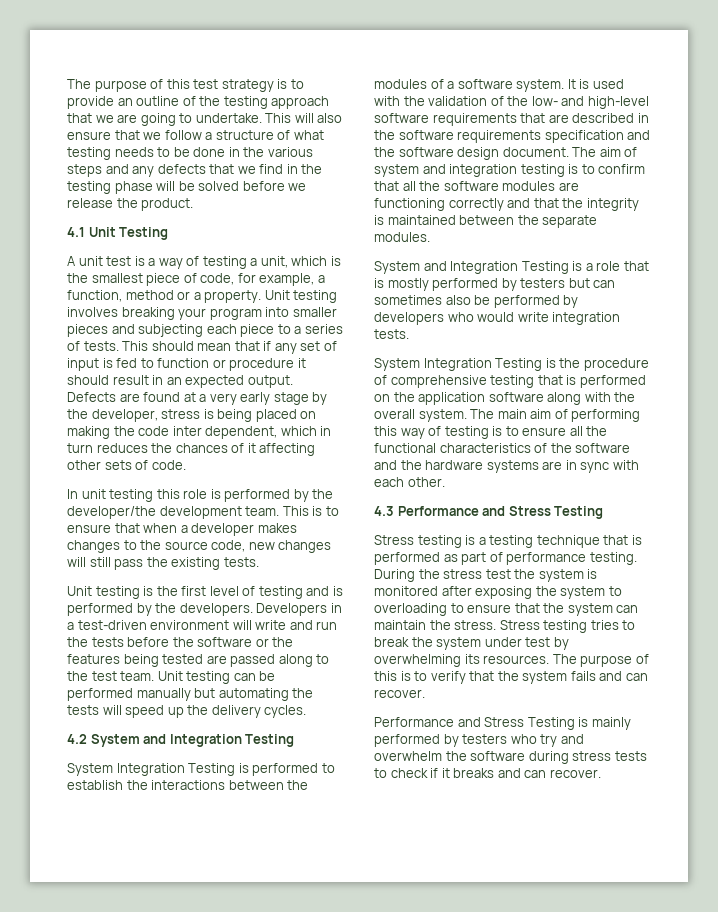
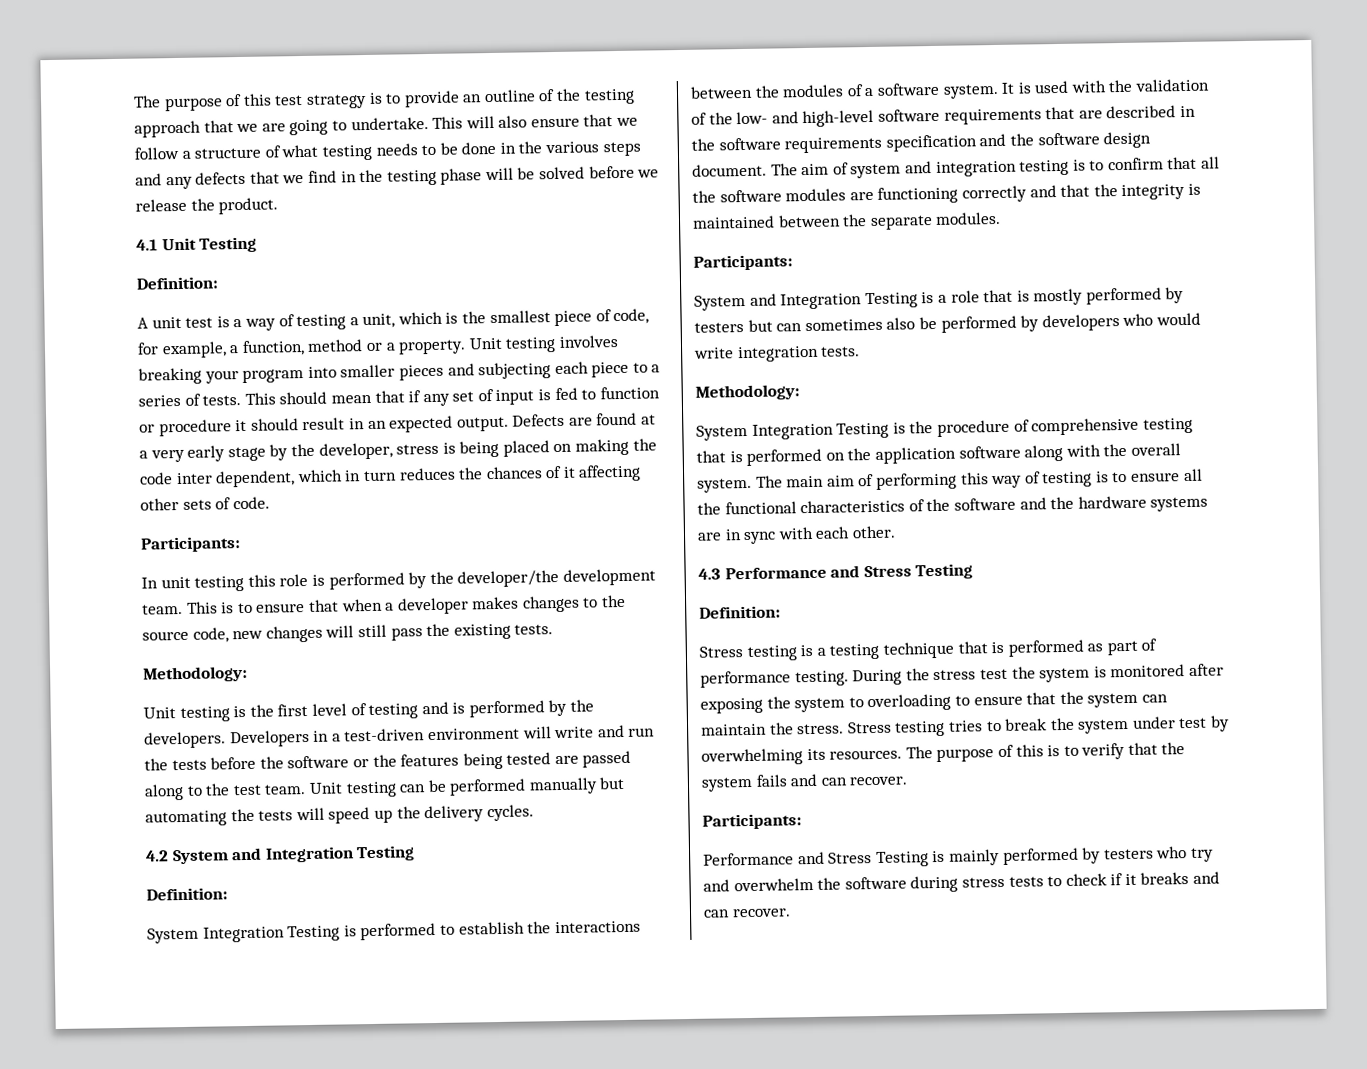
(169, 233) none -> [136,276,219,290] // Definition:
(186, 465) none -> [140,536,241,553] // Participants:
(259, 562) none -> [143,665,248,683] // Methodology:
(295, 740) none -> [146,887,228,901] // Definition:
(430, 237) none -> [693,254,793,271] // Participants:
(409, 334) none -> [695,384,800,401] // Methodology:
(604, 512) none -> [699,605,781,619] // Definition:
(425, 693) none -> [702,813,802,830] // Participants:

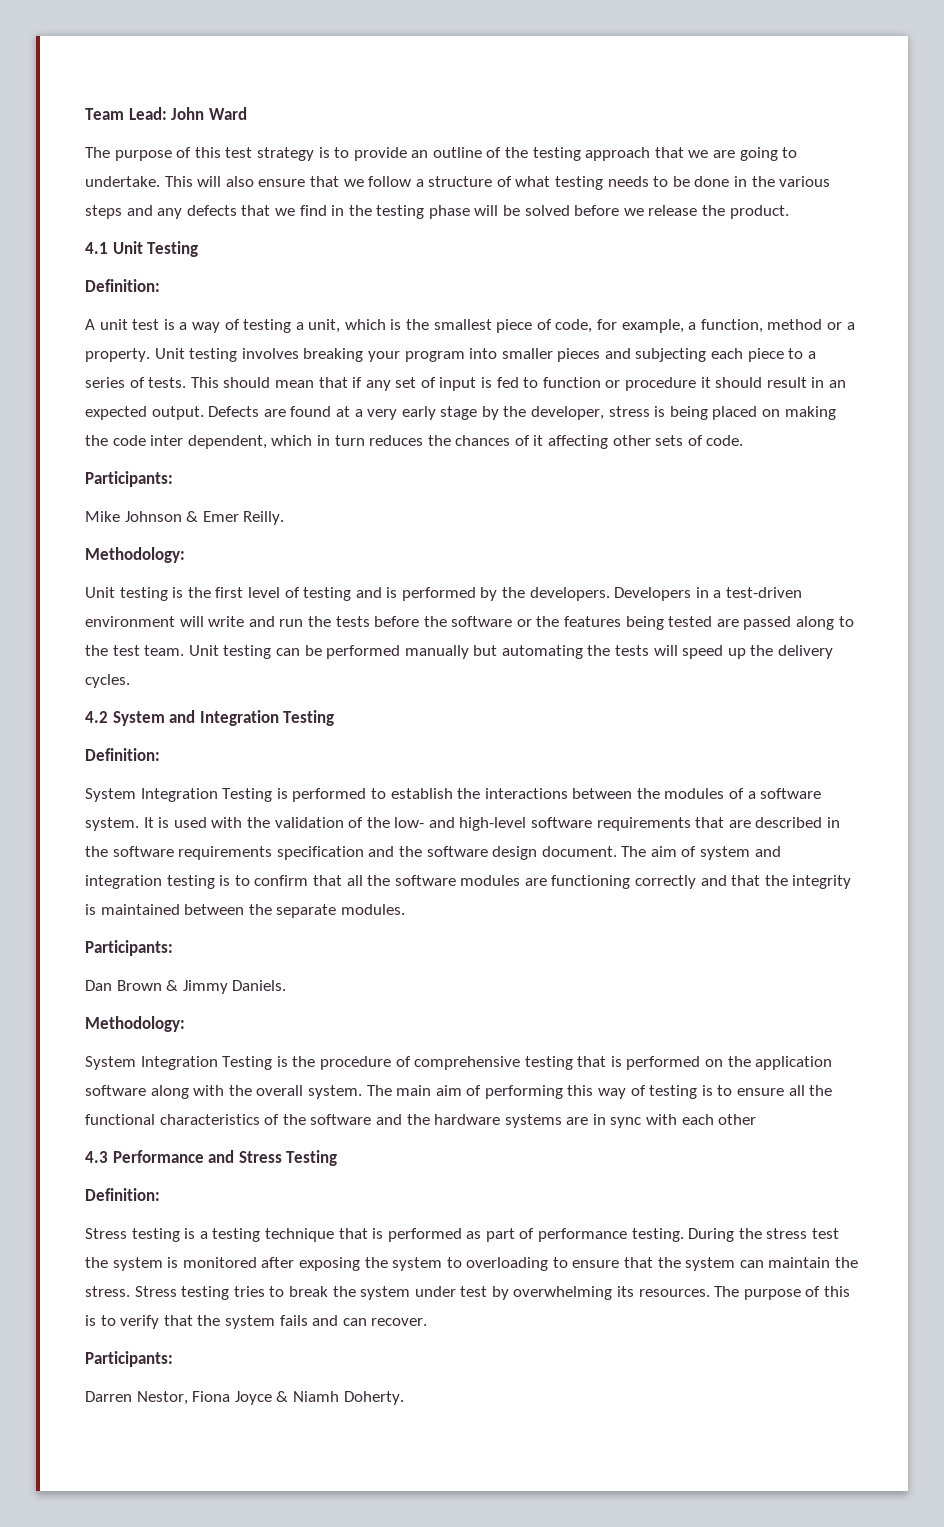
(133, 101) none -> [85,107,247,120] Team Lead: John Ward //
[141,568,656,592] [142,594,627,615] [142,623,554,643] In unit testing this role is performed by the developer/the development team. This is to ensure that when a developer makes changes to the source code, new changes will still pass the existing tests. -> [85,511,285,525] Mike Johnson & Emer Reilly.
[694,287,1185,311] [694,312,1201,333] [694,345,861,363] System and Integration Testing is a role that is mostly performed by testers but can sometimes also be performed by developers who would write integration tests. -> [85,980,287,994] Dan Brown & Jimmy Daniels.
[851,525,896,539] other. -> [718,1114,757,1125] other
[703,846,1214,867] [703,871,1221,893] [703,908,791,918] Performance and Stress Testing is mainly performed by testers who try and overwhelm the software during stress tests to check if it breaks and can recover. -> [85,1391,404,1405] Darren Nestor, Fiona Joyce & Niamh Doherty.

